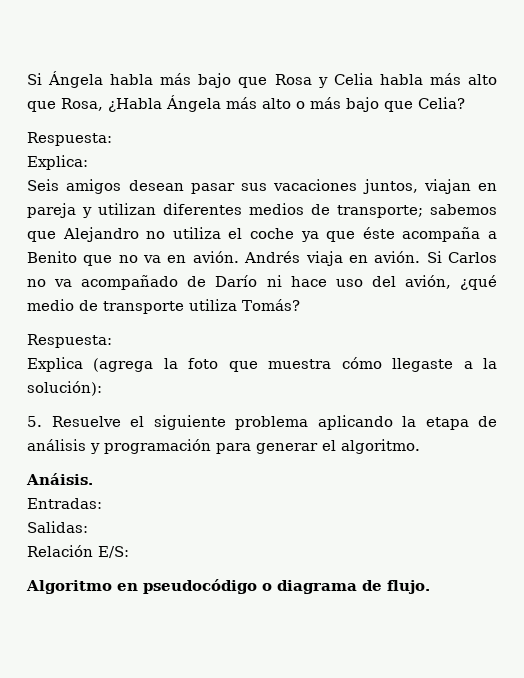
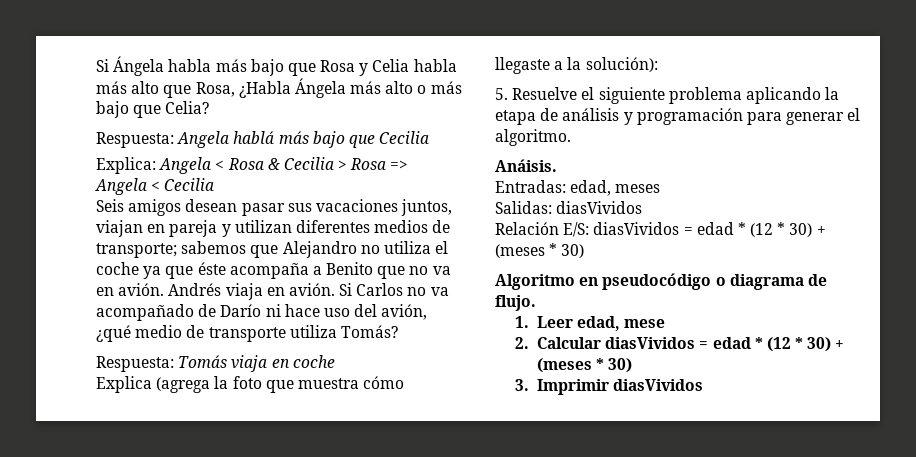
[27,155,88,170] // Explica: -> [177,131,430,148] [96,157,409,174] [95,178,215,195] Angela hablá más bajo que Cecilia // Explica: Angela < Rosa & Cecilia > Rosa => Angela < Cecilia
(112, 341) none -> [178,355,335,372] Tomás viaja en coche
(102, 503) none -> [570,180,661,196] edad, meses
(88, 527) none -> [556,201,643,214] diasVividos
(129, 552) none -> [593,222,826,237] [495,243,585,258] diasVividos = edad * (12 * 30) + (meses * 30)
(430, 587) none -> [515,316,666,331] [515,337,845,352] [537,358,633,373] [515,379,704,395] // 1. Leer edad, mese // 2. Calcular diasVividos = edad * (12 * 30) + (meses * 30) // 3. Imprimir diasVividos

